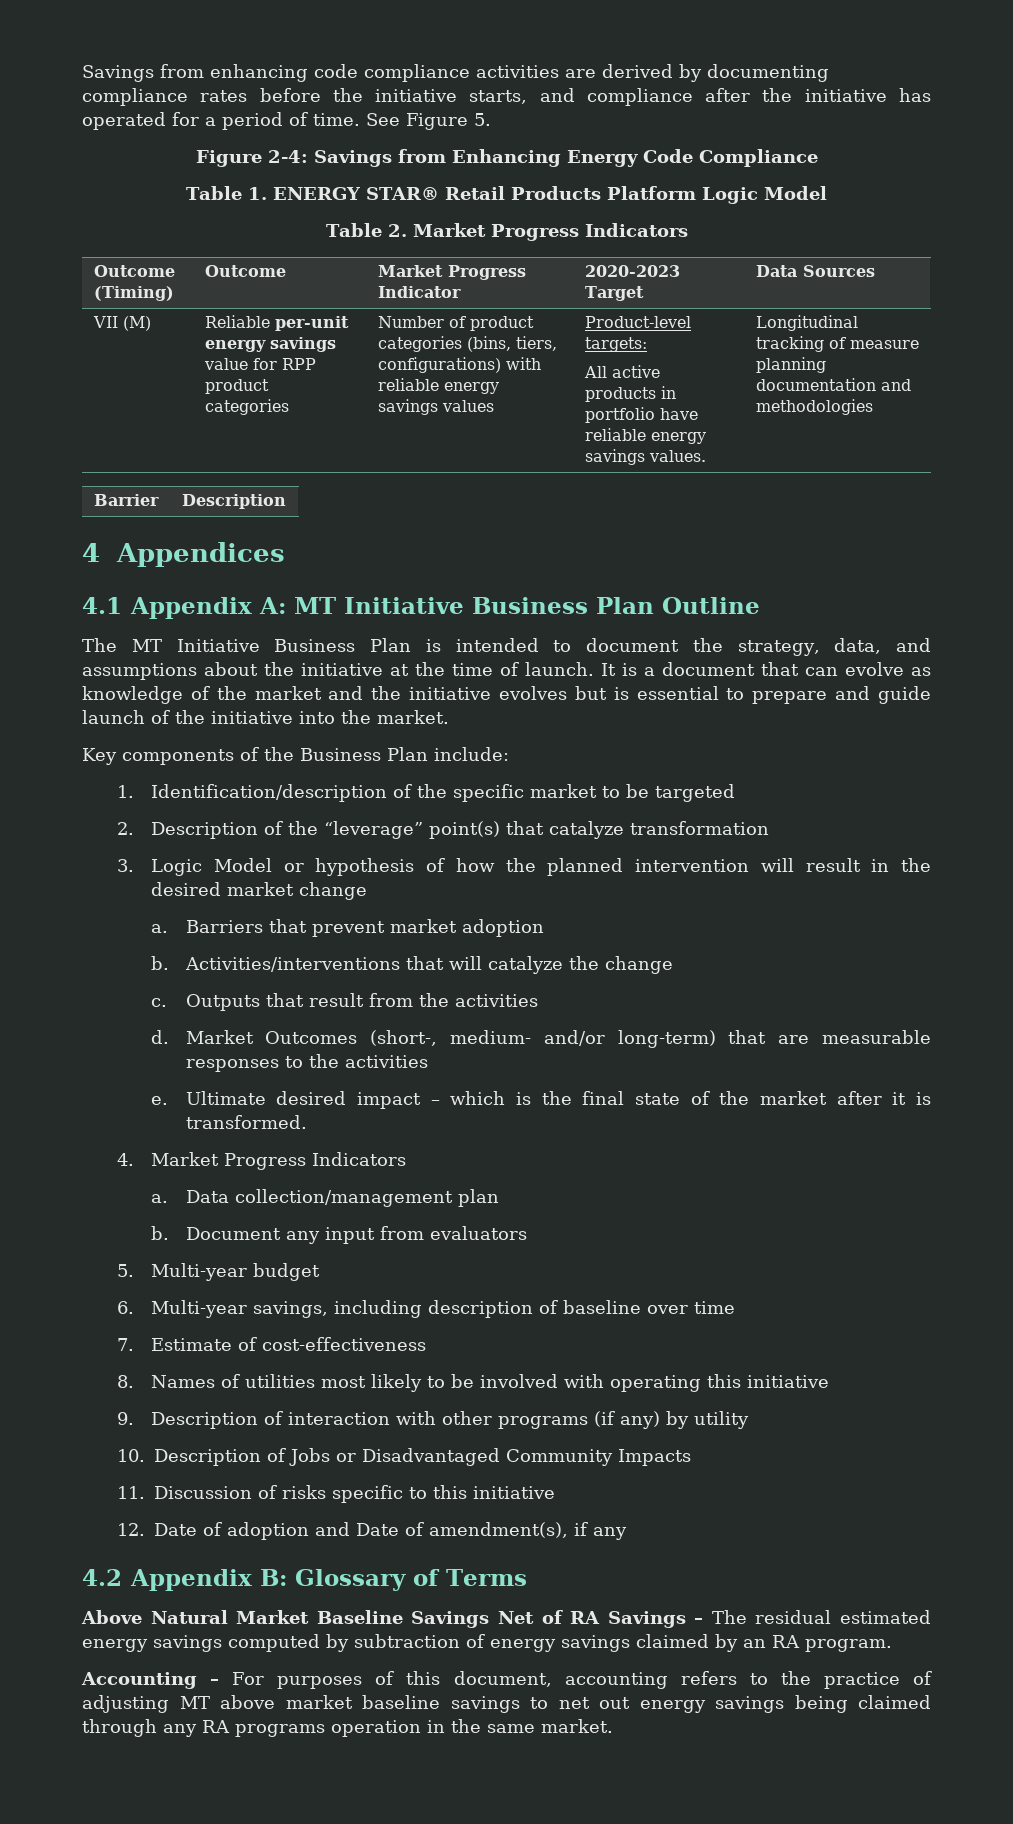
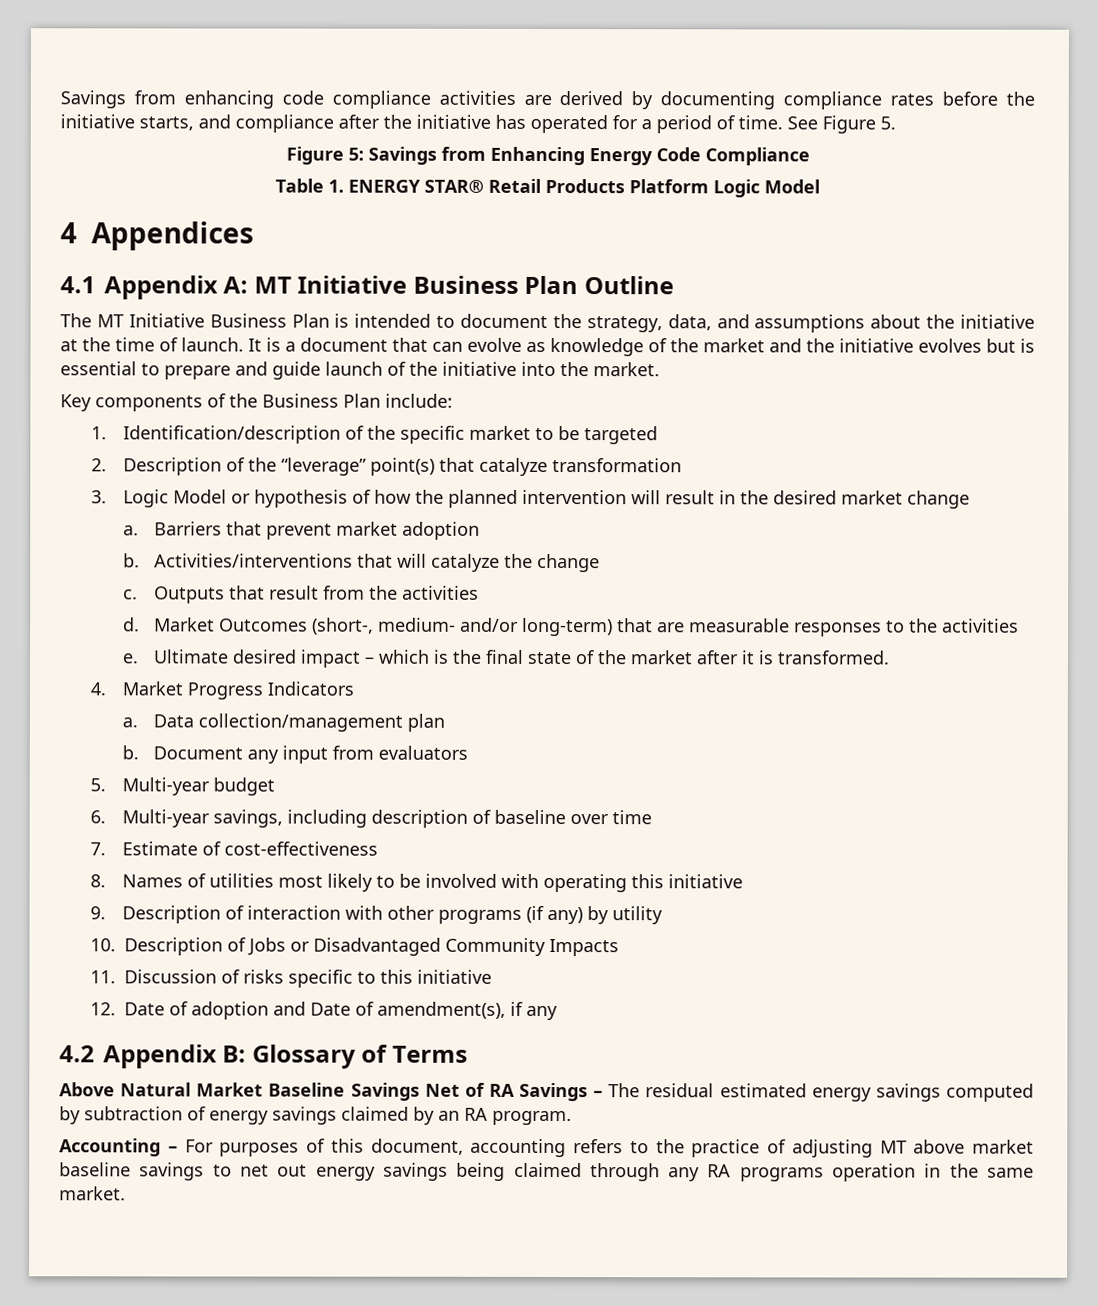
[267,150,308,163] 2-4: -> [347,147,364,161] 5:
[325,223,688,241] [93,265,175,277] [93,286,174,301] [204,265,286,277] [377,265,526,280] [377,286,461,298] [584,265,680,277] [584,286,644,301] [755,265,875,277] [92,316,151,331] [204,315,349,331] [204,337,336,352] [203,358,316,370] [204,379,269,394] [204,399,289,415] [377,316,534,331] [377,336,557,352] [377,357,541,373] [377,378,499,394] [377,399,494,415] [584,316,691,328] [584,337,647,352] [583,365,660,378] [584,386,676,402] [584,407,698,423] [584,428,706,444] [584,449,706,465] [755,315,858,331] [755,336,919,352] [755,357,826,373] [755,378,911,391] [755,399,873,415] [93,494,159,506] [181,494,286,509] // Table 2. Market Progress Indicators // Outcome (Timing) | Outcome | Market Progress Indicator | 2020-2023 Target | Data Sources // VII (M) | Reliable per-unit energy savings value for RPP product categories | Number of product categories (bins, tiers, configurations) with reliable energy savings values | Product-level targets: // All active products in portfolio have reliable energy savings values. | Longitudinal tracking of measure planning documentation and methodologies // Barrier | Description -> (820, 186) none

